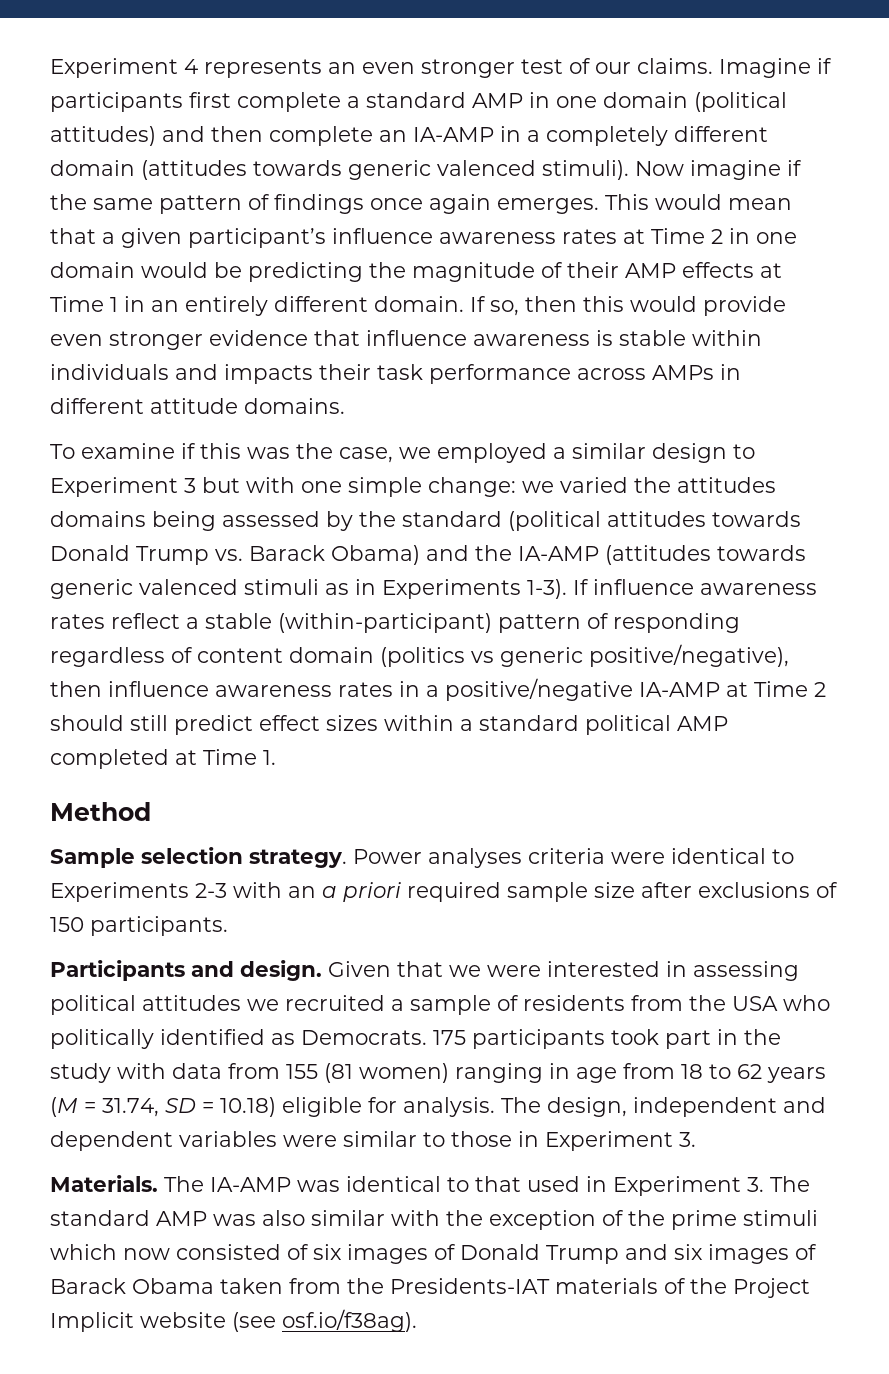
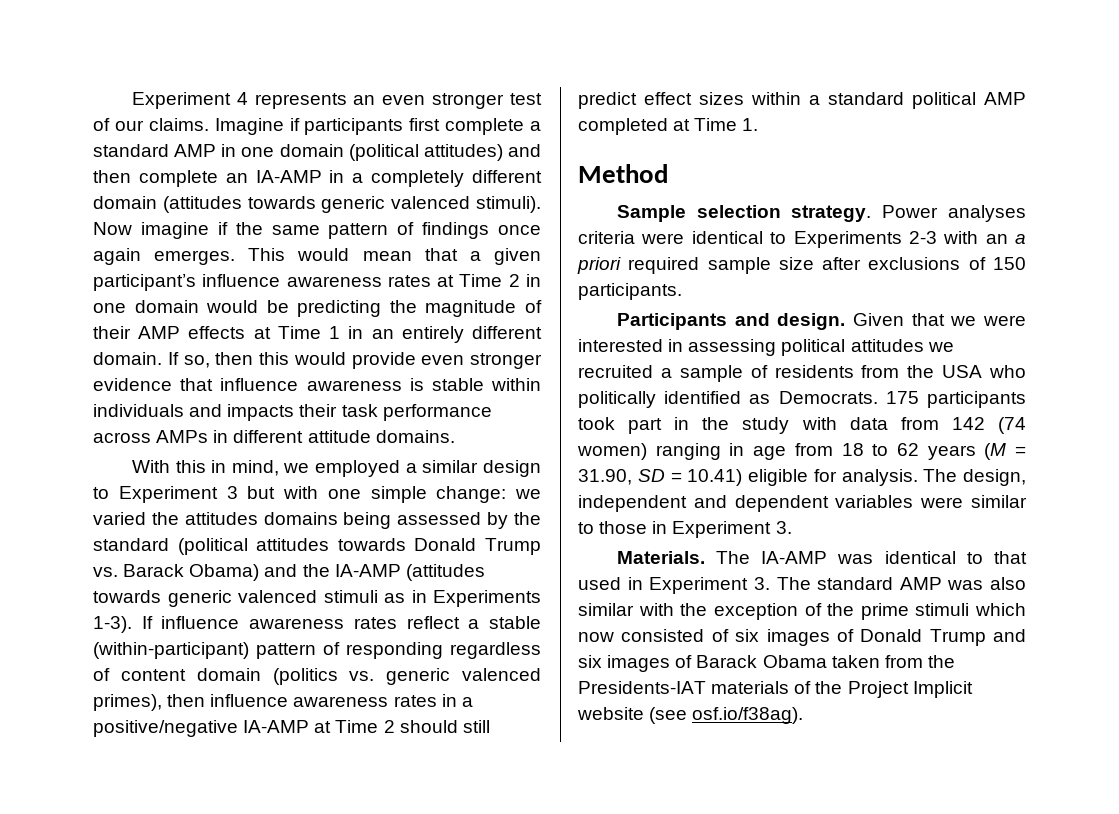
[50,443,393,463] To examine if this was the case, -> [131,460,279,476] With this in mind,
[471,644,789,667] vs generic positive/negative), -> [349,668,541,685] [93,694,162,711] vs. generic valenced primes),
[286,1063,353,1083] 155 (81 -> [951,417,1026,434] 142 (74
[102,1098,159,1117] 31.74, -> [578,469,632,485] 31.90,
[220,1097,276,1117] 10.18) -> [687,469,743,486] 10.41)

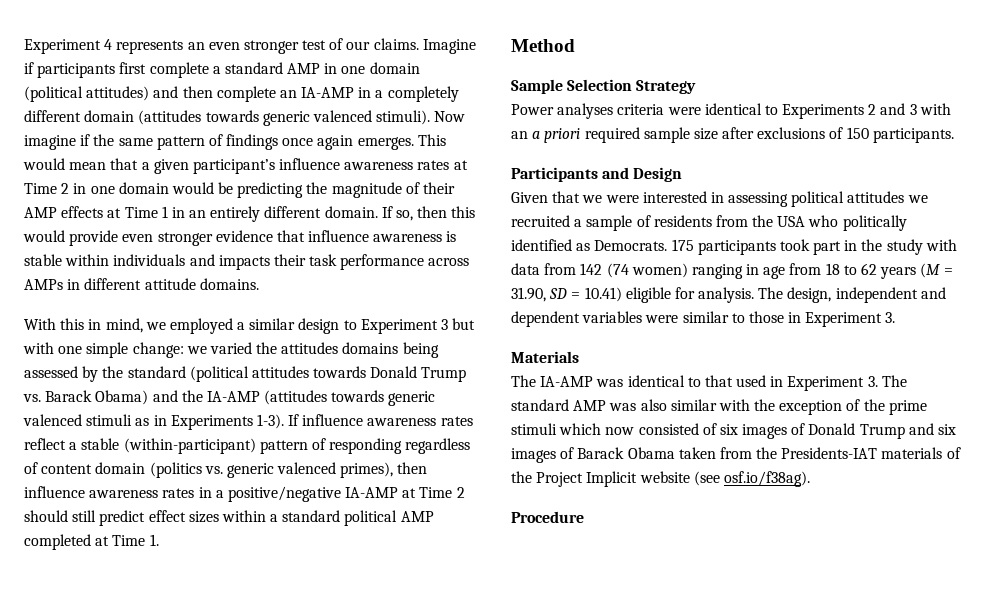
[696,205,872,222] selection strategy. -> [567,79,697,94] Selection Strategy //
[908,231,937,244] 2-3 -> [868,103,917,115] 2 and 3
[777,313,846,330] design. -> [633,167,683,182] Design //
[616,551,705,564] Materials. -> [511,351,579,363] Materials //
(804, 715) none -> [511,511,584,523] // Procedure

